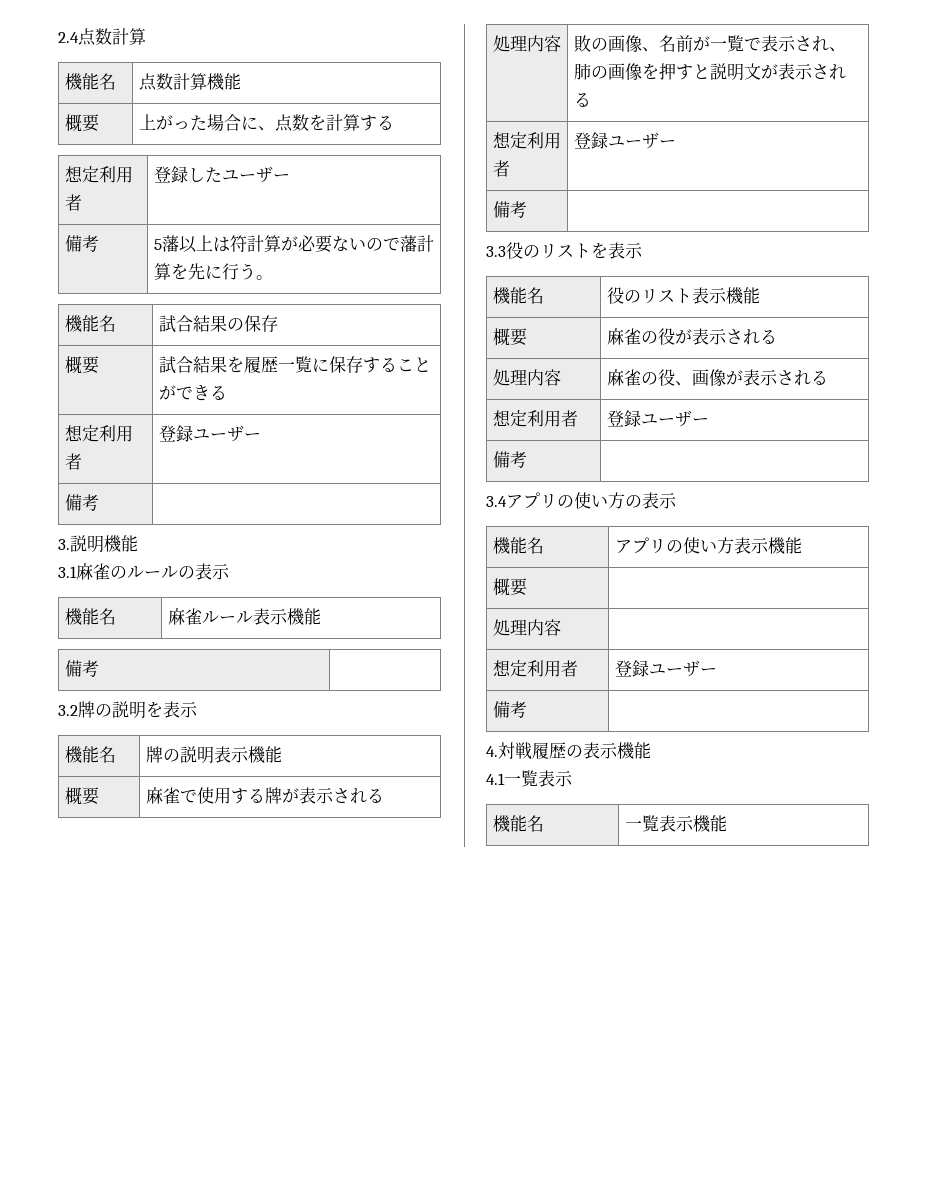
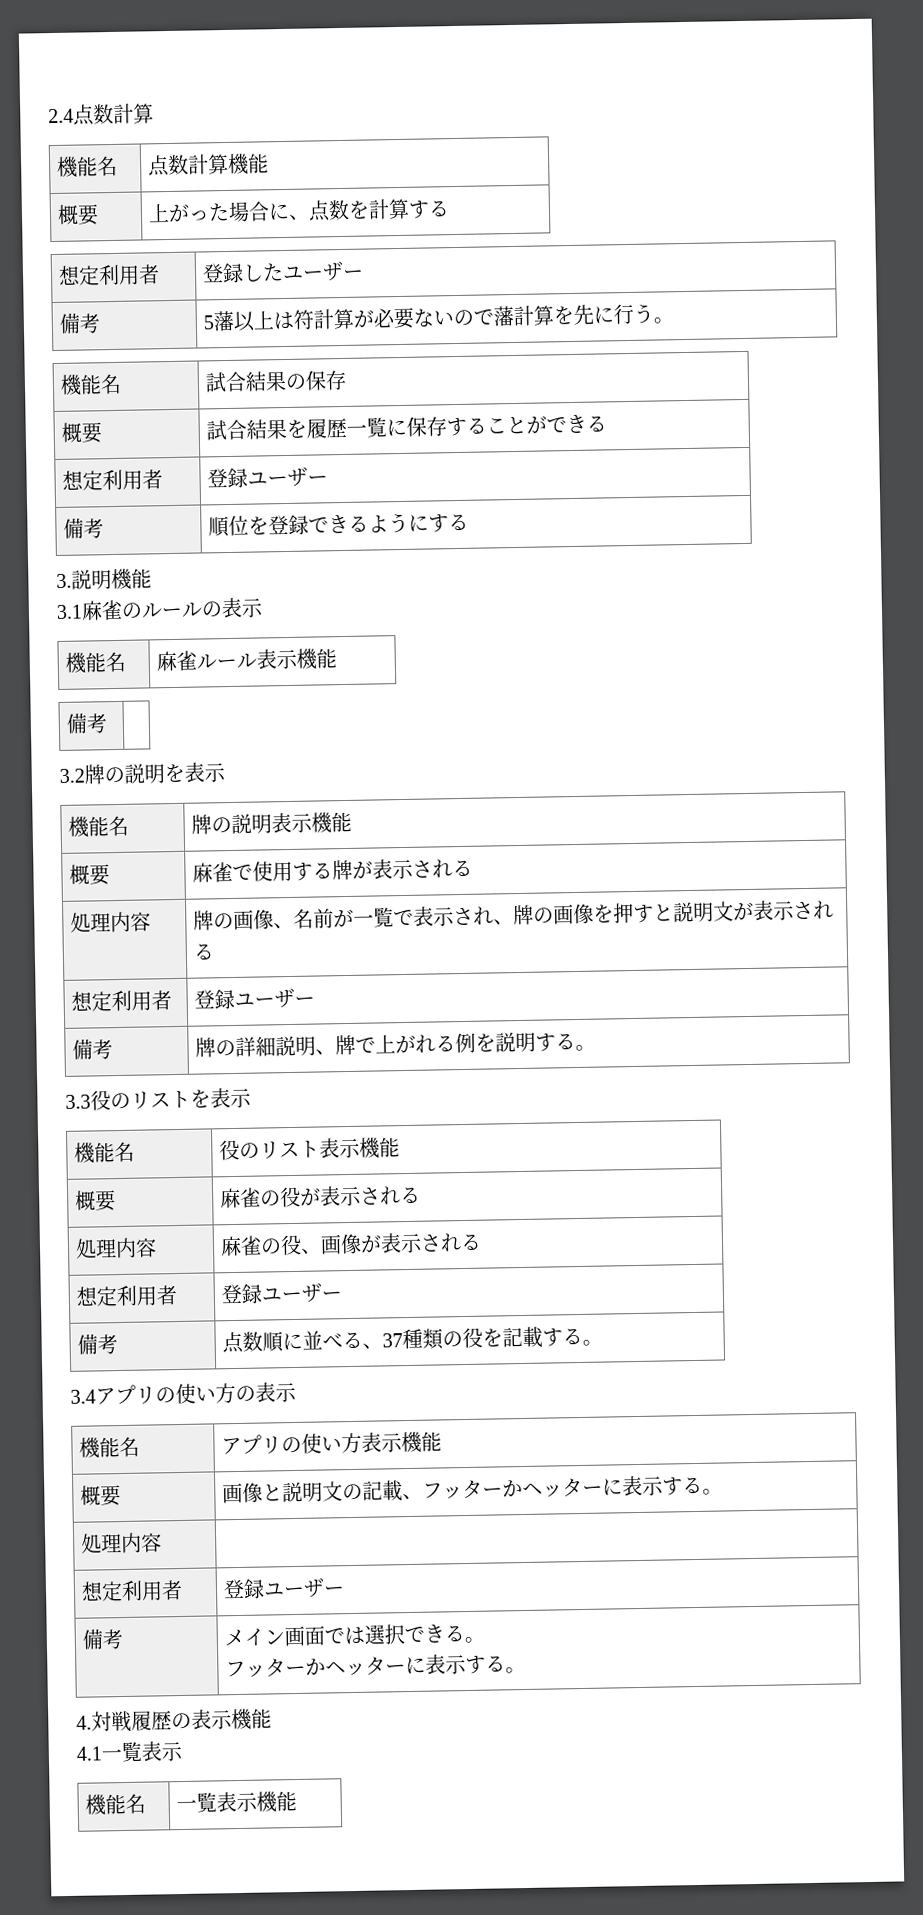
(99, 502) none -> [208,512,470,538] 順位を登録できるようにする
[573,35,591,52] 敗 -> [193,910,215,931] 牌
[573,63,591,80] 肺 -> [513,904,535,926] 牌
(527, 209) none -> [195,1032,597,1058] 牌の詳細説明、牌で上がれる例を説明する。
(527, 459) none -> [222,1326,604,1354] 点数順に並べる、37種類の役を記載する。
(527, 587) none -> [222,1475,724,1504] 画像と説明文の記載、フッターかヘッターに表示する。
(527, 709) none -> [224,1624,486,1647] [225,1654,527,1678] メイン画面では選択できる。 // フッターかヘッターに表示する。

